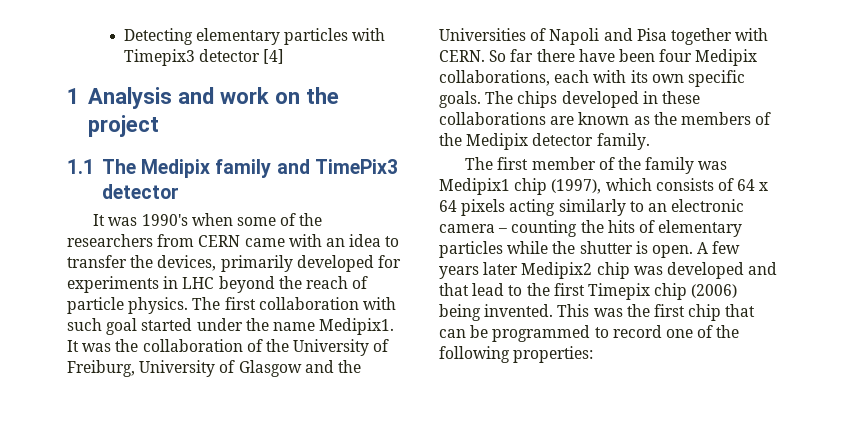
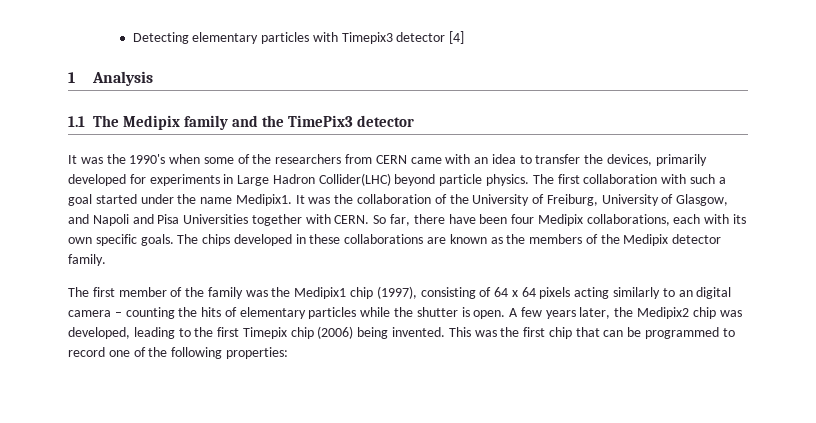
[177,87,339,104] [87,115,159,137] and work on the project -> (153, 78) none
(310, 166) none -> [261,115,284,127] the
(138, 221) none -> [106,154,126,164] the
[182,276,369,293] LHC beyond the reach of -> [237,173,436,186] Large Hadron Collider(LHC) beyond
(102, 324) none -> [718,177,726,184] a
[238,360,361,377] [439,28,547,41] Glasgow and the Universities of -> [676,194,729,206] [68,214,89,224] Glasgow, and
(667, 34) none -> [183,214,249,224] Universities
[510,49,534,62] far -> [390,214,411,226] far,
(728, 165) none -> [271,287,291,297] the
[605,178,714,191] which consists -> [420,287,476,299] consisting
[671,199,745,212] electronic -> [696,287,732,299] digital
[483,262,519,275] later -> [579,307,634,319] later, the
[666,262,778,279] [439,283,505,296] developed and that lead -> [68,327,175,339] developed, leading

